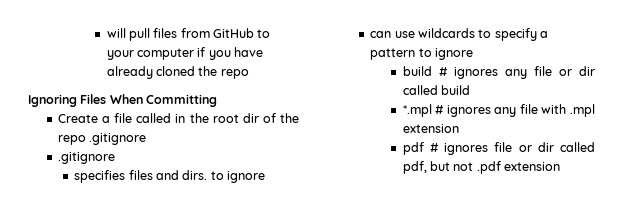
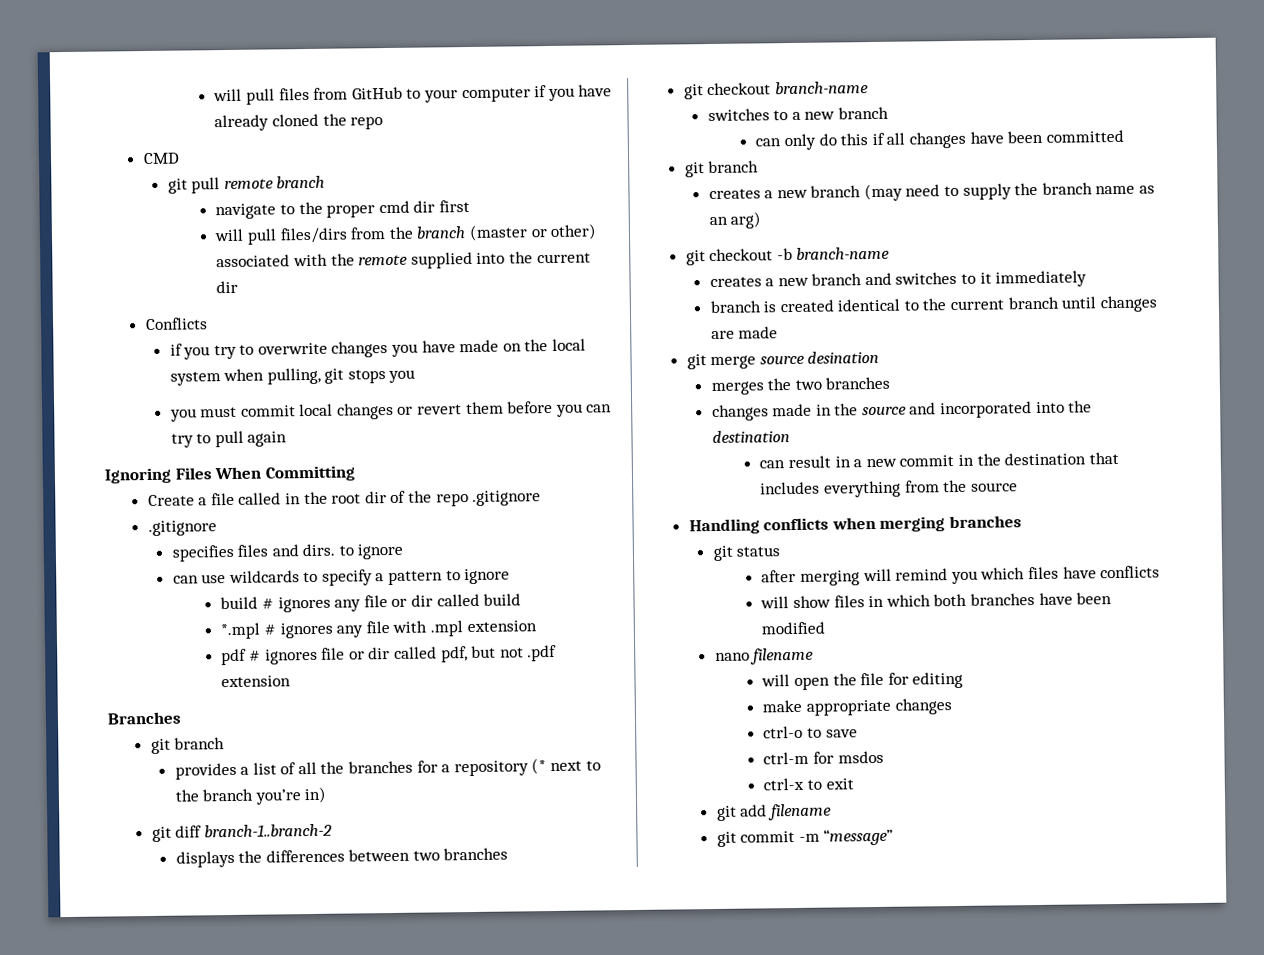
(249, 74) none -> [142,152,180,165] [167,175,326,194] [215,199,470,220] [214,223,598,245] [216,251,591,269] [216,280,239,294] [144,317,208,331] [169,338,587,360] [169,367,416,386] [169,400,613,422] [170,430,288,448] // CMD // git pull remote branch // navigate to the proper cmd dir first // will pull files/dirs from the branch (master or other) associated with the remote supplied into the current dir // Conflicts // if you try to overwrite changes you have made on the local system when pulling, git stops you // you must commit local changes or revert them before you can try to pull again
(561, 166) none -> [107,711,182,725] [150,737,226,754] [174,758,601,780] [174,786,328,805] [151,823,332,842] [175,847,509,868] [683,81,869,100] [707,106,889,122] [755,129,1124,151] [684,160,760,178] [708,182,1156,202] [708,211,762,229] [685,246,891,266] [709,270,1088,288] [709,295,1157,314] [710,326,779,340] [686,350,880,370] [710,376,891,396] [711,400,1093,422] [711,430,790,444] [759,451,1119,469] [760,479,1018,498] [688,515,1022,535] [712,545,781,562] [761,565,1161,586] [760,592,1113,609] [761,621,826,635] [714,647,815,665] [761,671,964,691] [762,698,952,716] [763,725,858,739] [763,750,884,765] [763,777,854,791] [716,803,832,821] [716,828,894,847] // Branches // git branch // provides a list of all the branches for a repository (* next to the branch you’re in) // git diff branch-1..branch-2 // displays the differences between two branches // git checkout branch-name // switches to a new branch // can only do this if all changes have been committed // git branch // creates a new branch (may need to supply the branch name as an arg) // git checkout -b branch-name // creates a new branch and switches to it immediately // branch is created identical to the current branch until changes are made // git merge source desination // merges the two branches // changes made in the source and incorporated into the destination // can result in a new commit in the destination that includes everything from the source // Handling conflicts when merging branches // git status // after merging will remind you which files have conflicts // will show files in which both branches have been modified // nano filename // will open the file for editing // make appropriate changes // ctrl-o to save // ctrl-m for msdos // ctrl-x to exit // git add filename // git commit -m “message”

